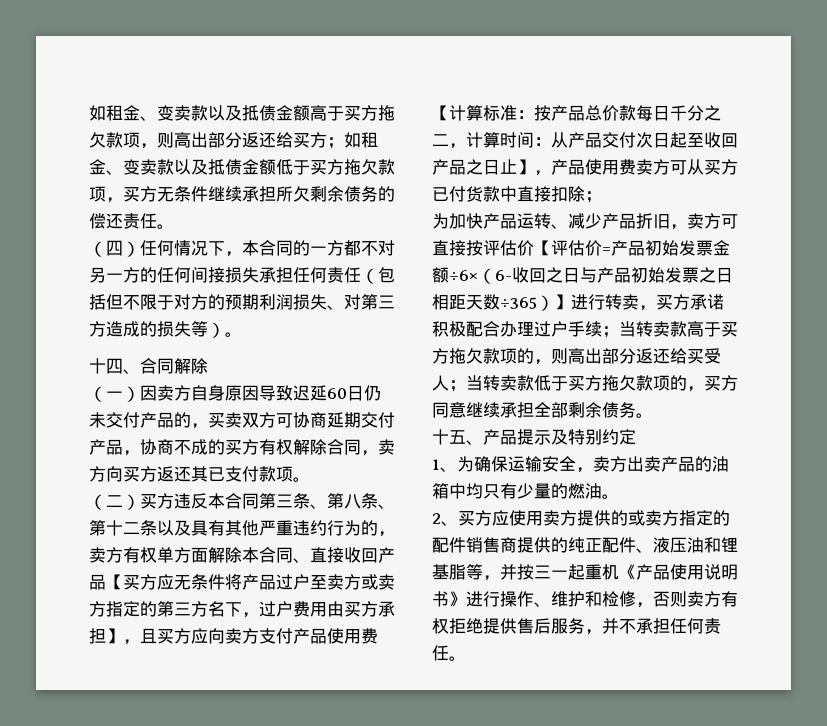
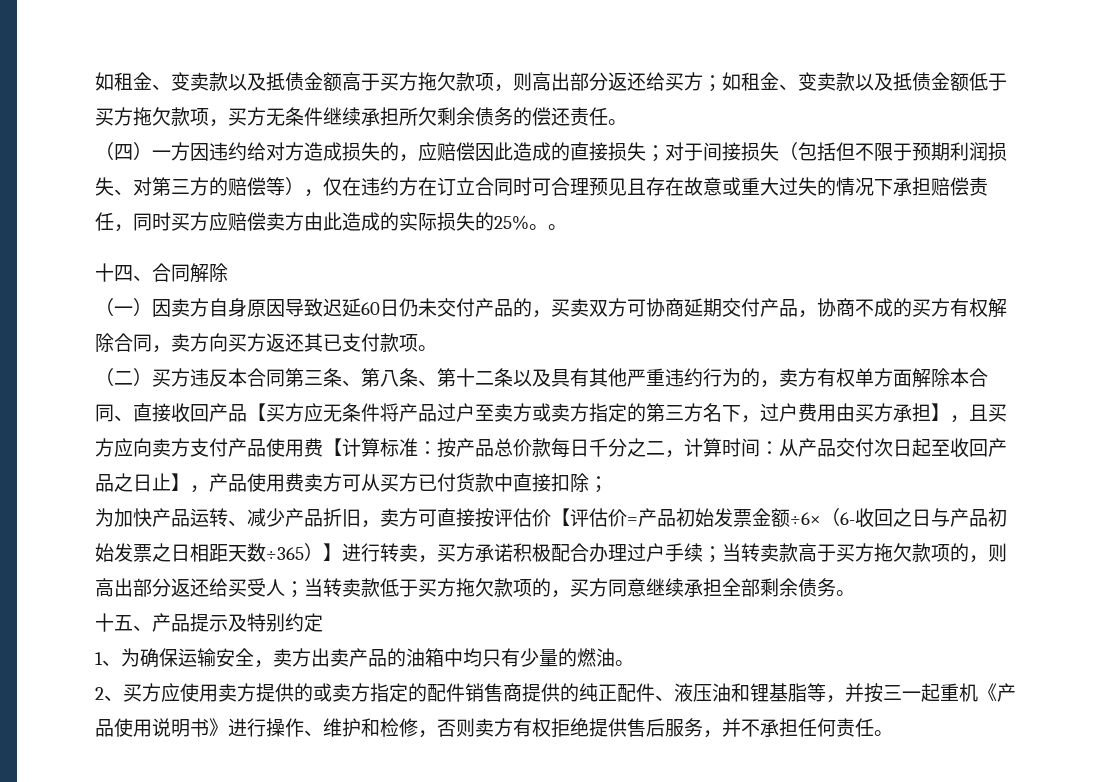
[140,240,395,257] [89,267,361,283] 任何情况下，本合同的一方都不对另一方的任何间接损失承担任何责任 -> [152,142,779,162] 一方因违约给对方造成损失的，应赔偿因此造成的直接损失；对于间接损失
[174,294,225,310] 对方的 -> (912, 152) none
[106,321,225,338] 造成的损失等） -> [209,177,988,197] [95,212,548,232] 的赔偿等），仅在违约方在订立合同时可合理预见且存在故意或重大过失的情况下承担赔偿责任，同时买方应赔偿卖方由此造成的实际损失的25%。

